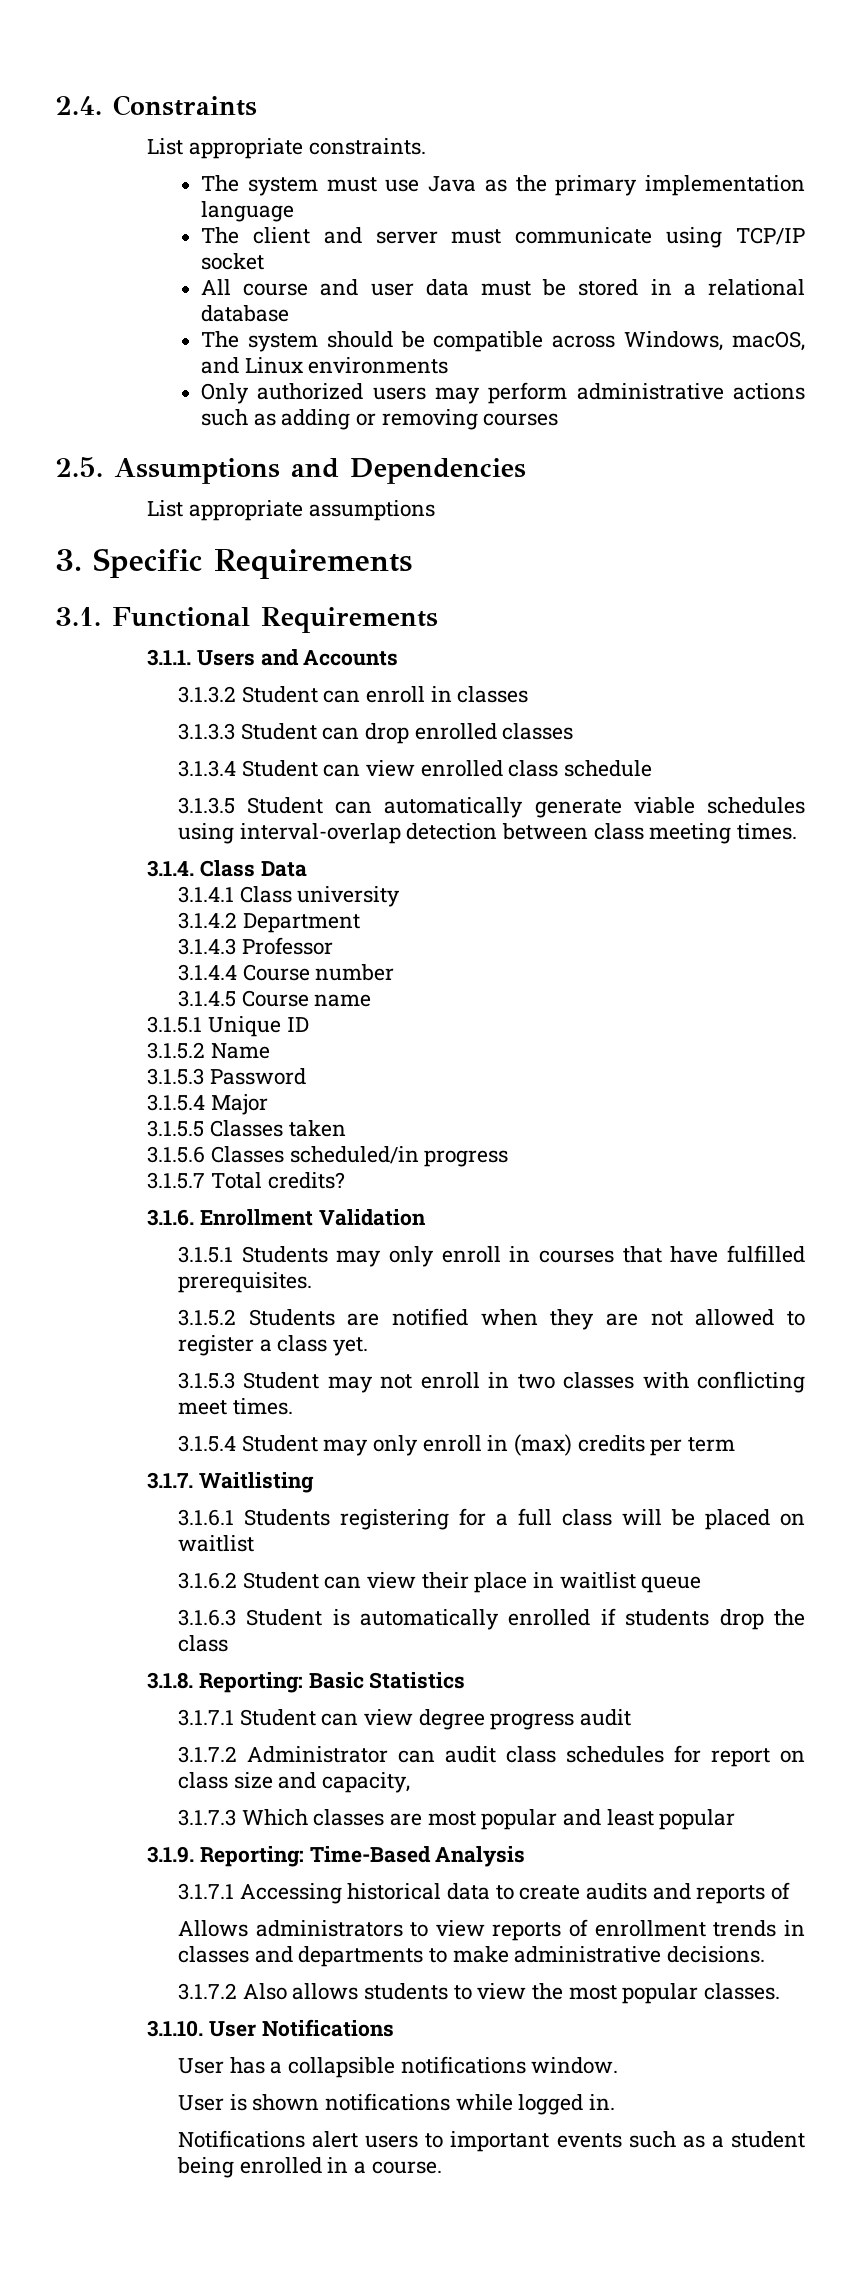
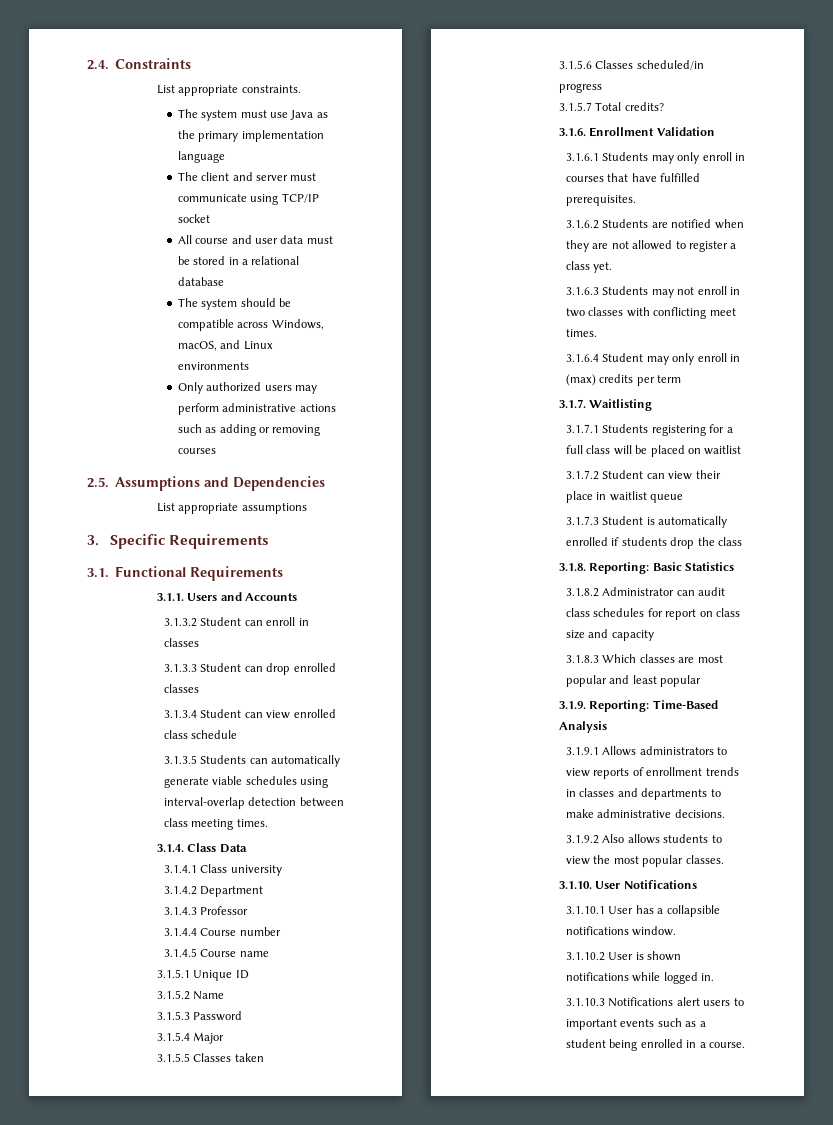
[247,797,324,814] Student -> [200,755,247,764] Students
[177,1246,233,1263] 3.1.5.1 -> [566,153,600,161] 3.1.6.1
[177,1309,236,1326] 3.1.5.2 -> [566,220,600,229] 3.1.6.2
[177,1372,320,1389] 3.1.5.3 Student -> [566,286,649,295] 3.1.6.3 Students
[177,1435,236,1452] 3.1.5.4 -> [566,354,600,362] 3.1.6.4
[177,1509,234,1526] 3.1.6.1 -> [566,424,600,433] 3.1.7.1
[177,1572,237,1589] 3.1.6.2 -> [566,470,600,480] 3.1.7.2
[177,1609,236,1626] 3.1.6.3 -> [566,516,600,525] 3.1.7.3
[177,1709,631,1730] [177,1746,237,1763] 3.1.7.1 Student can view degree progress audit // 3.1.7.2 -> [566,588,600,597] 3.1.8.2
[321,1772,410,1793] [177,1809,236,1826] capacity, // 3.1.7.3 -> [611,630,654,641] [566,655,600,663] capacity // 3.1.8.3
[177,1882,790,1904] 3.1.7.1 Accessing historical data to create audits and reports of // -> [566,747,600,755] 3.1.9.1
[177,1983,237,2000] 3.1.7.2 -> [566,835,600,844] 3.1.9.2
(394, 2028) none -> [566,906,606,914] 3.1.10.1
(619, 2065) none -> [566,952,606,961] 3.1.10.2
(615, 2102) none -> [566,998,606,1006] 3.1.10.3

